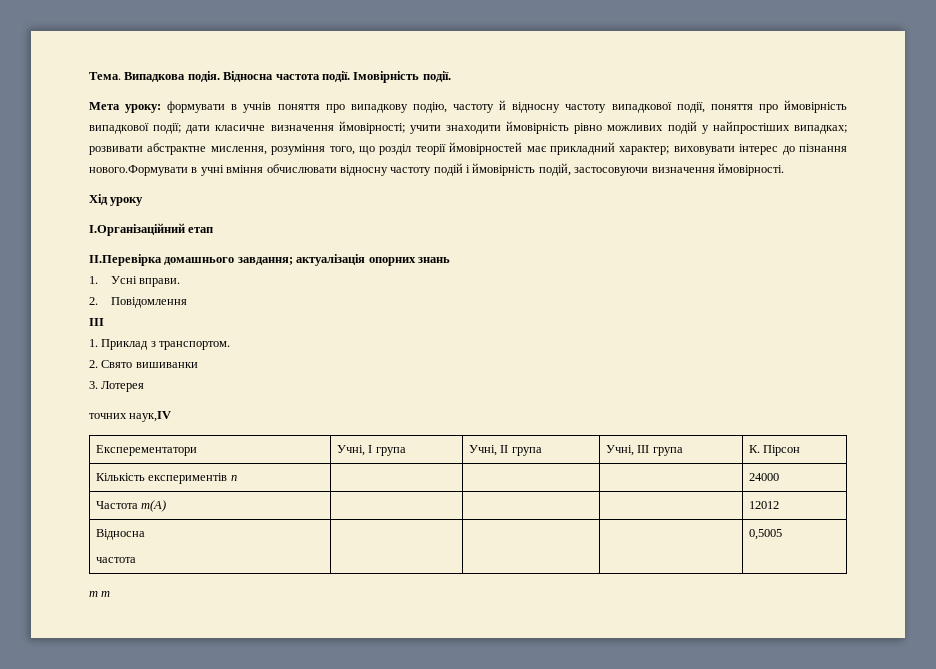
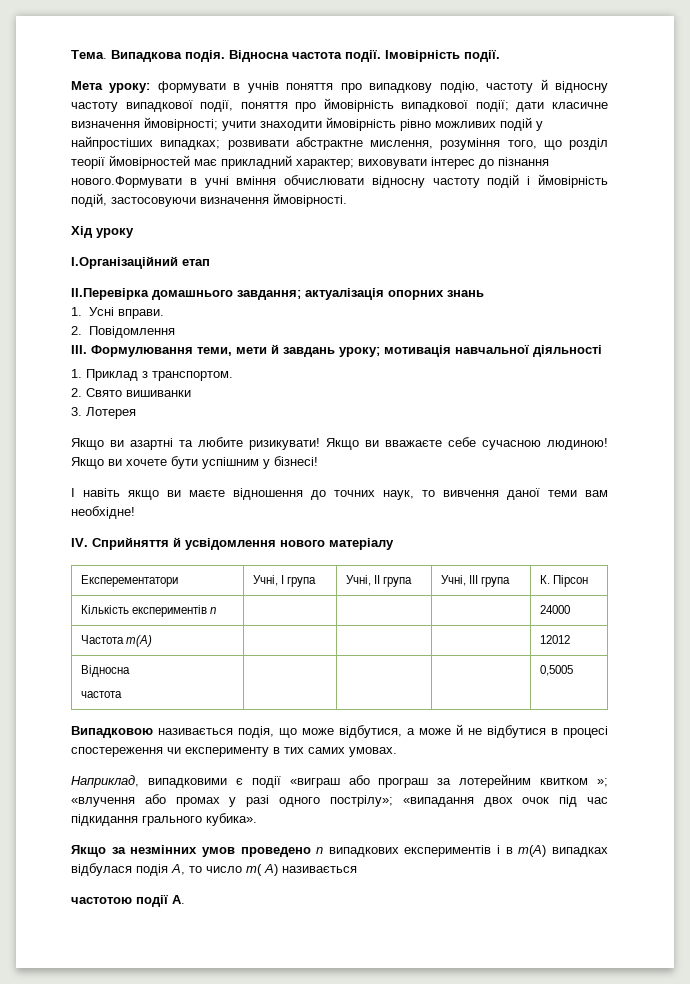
[89,318,104,326] III -> [71,344,602,357] III. Формулювання теми, мети й завдань уроку; мотивація навчальної діяльності
[89,411,172,422] точних наук,IV -> [71,437,608,450] [71,456,318,469] [71,488,608,500] [71,506,135,519] [71,537,394,550] Якщо ви азартні та любите ризикувати! Якщо ви вважаєте себе сучасною людиною! Якщо ви хочете бути успішним у бізнесі! // І навіть якщо ви маєте відношення до точних наук, то вивчення даної теми вам необхідне! // IV. Сприйняття й усвідомлення нового матеріалу
[89,591,111,597] m m -> [71,724,608,738] [71,747,397,757] [71,774,608,788] [71,794,608,807] [71,813,257,826] [71,845,608,857] [71,863,357,876] [71,894,185,907] Випадковою називається подія, що може відбутися, а може й не відбутися в процесі спостереження чи експерименту в тих самих умовах. // Наприклад, випадковими є події «виграш або програш за лотерейним квитком »; «влучення або промах у разі одного пострілу»; «випадання двох очок під час підкидання грального кубика». // Якщо за незмінних умов проведено n випадкових експериментів і в m(A) випадках відбулася подія A, то число m( A) називається // частотою події A.

